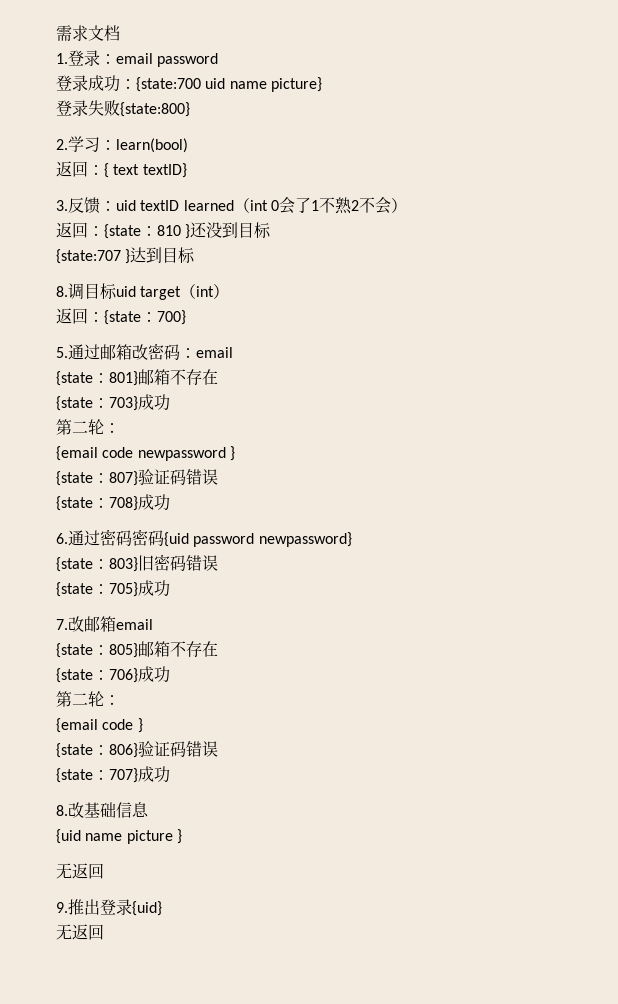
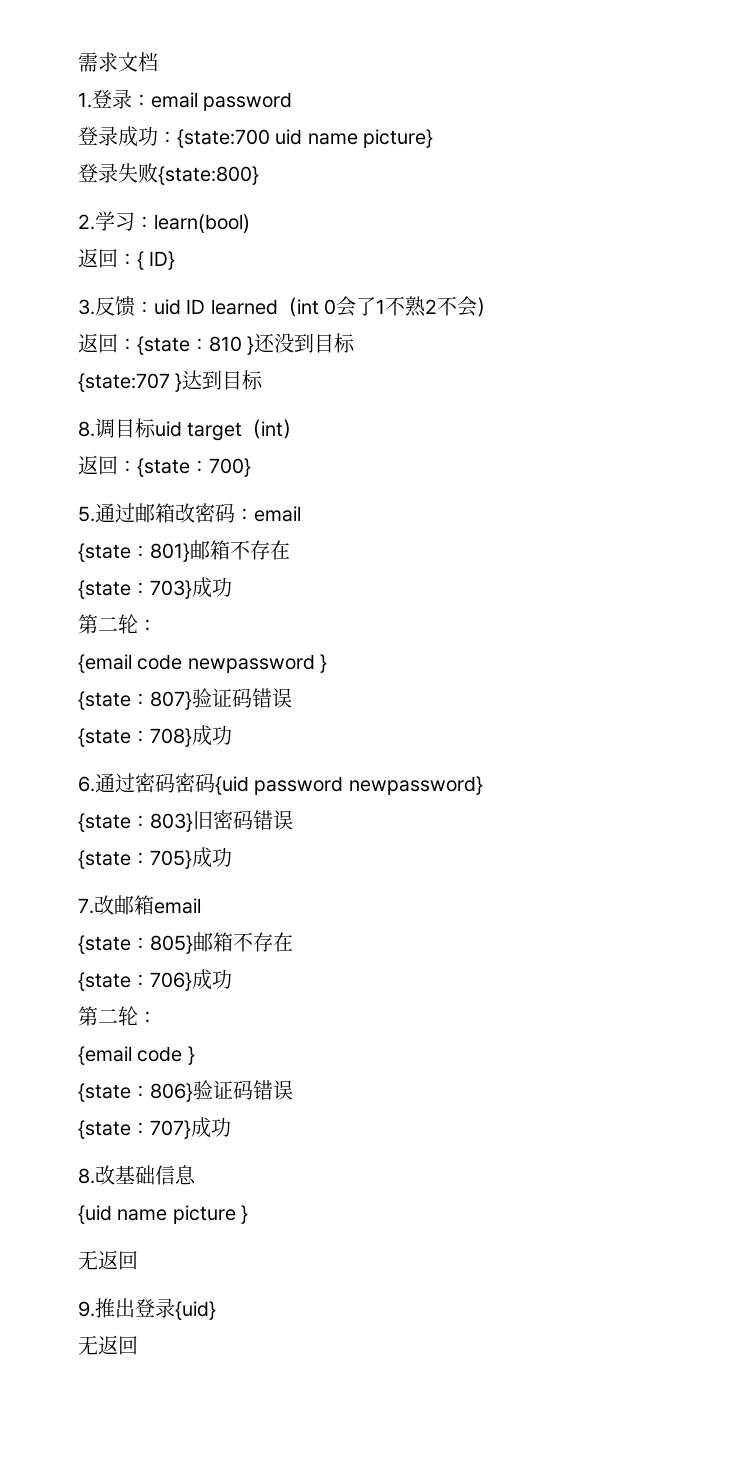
[113,163,187,178] text textID} -> [149,251,176,270] ID}
[140,200,180,211] textID -> [186,299,206,314] ID

